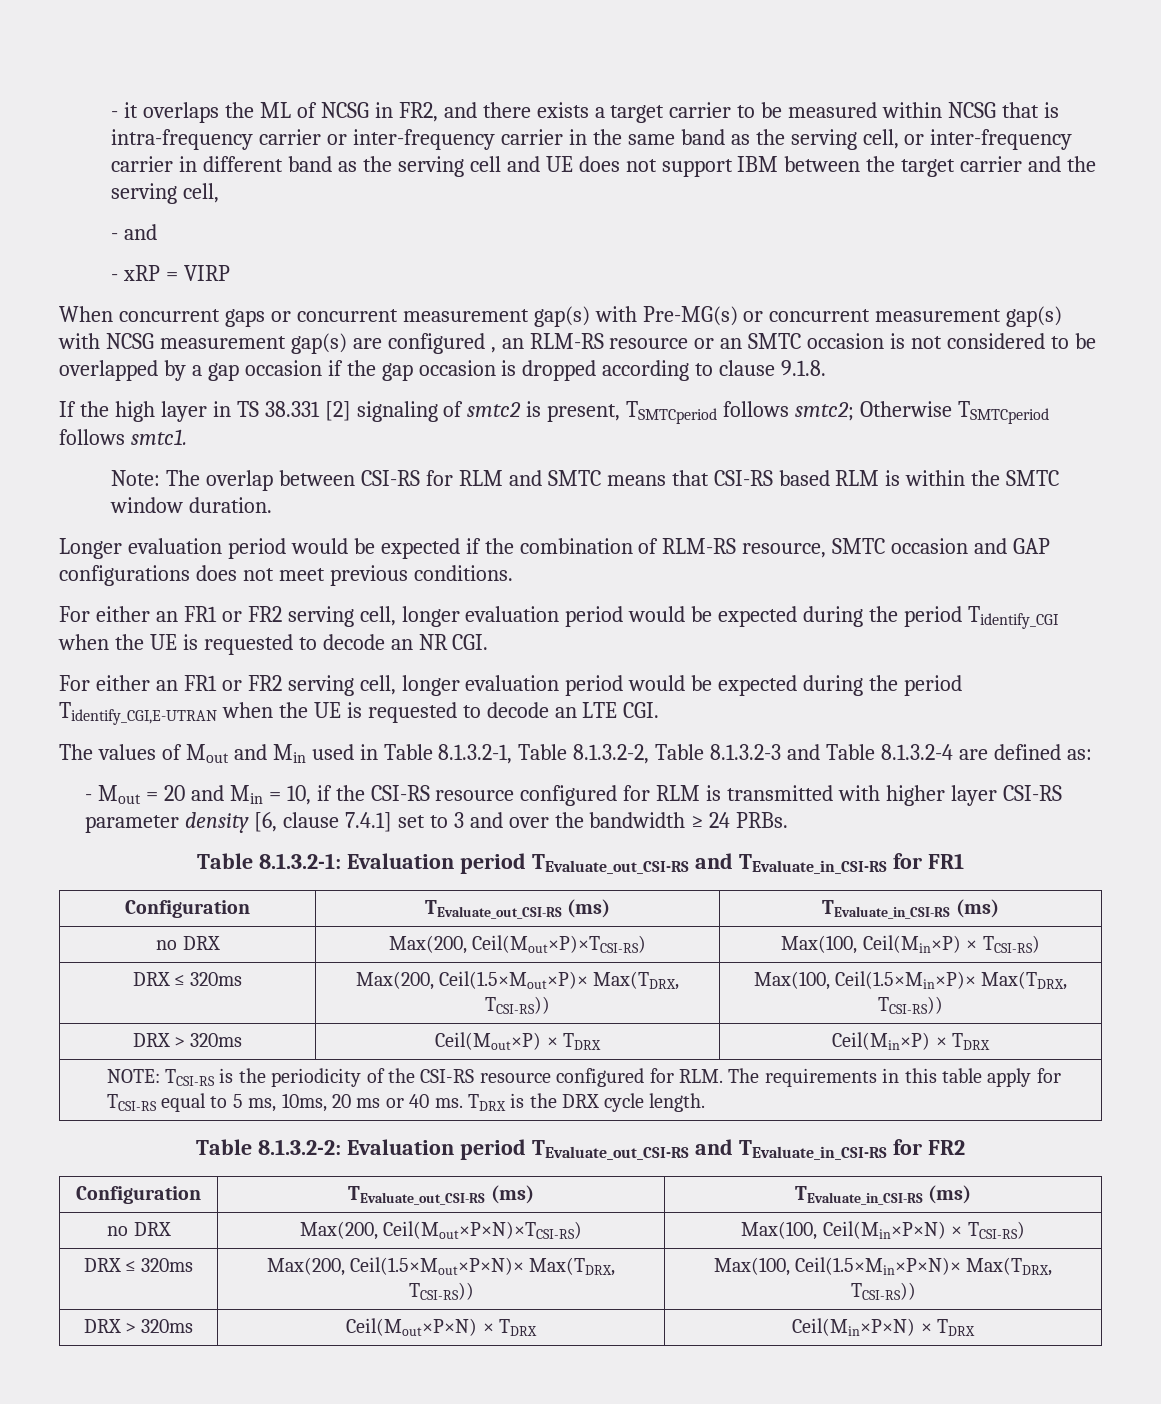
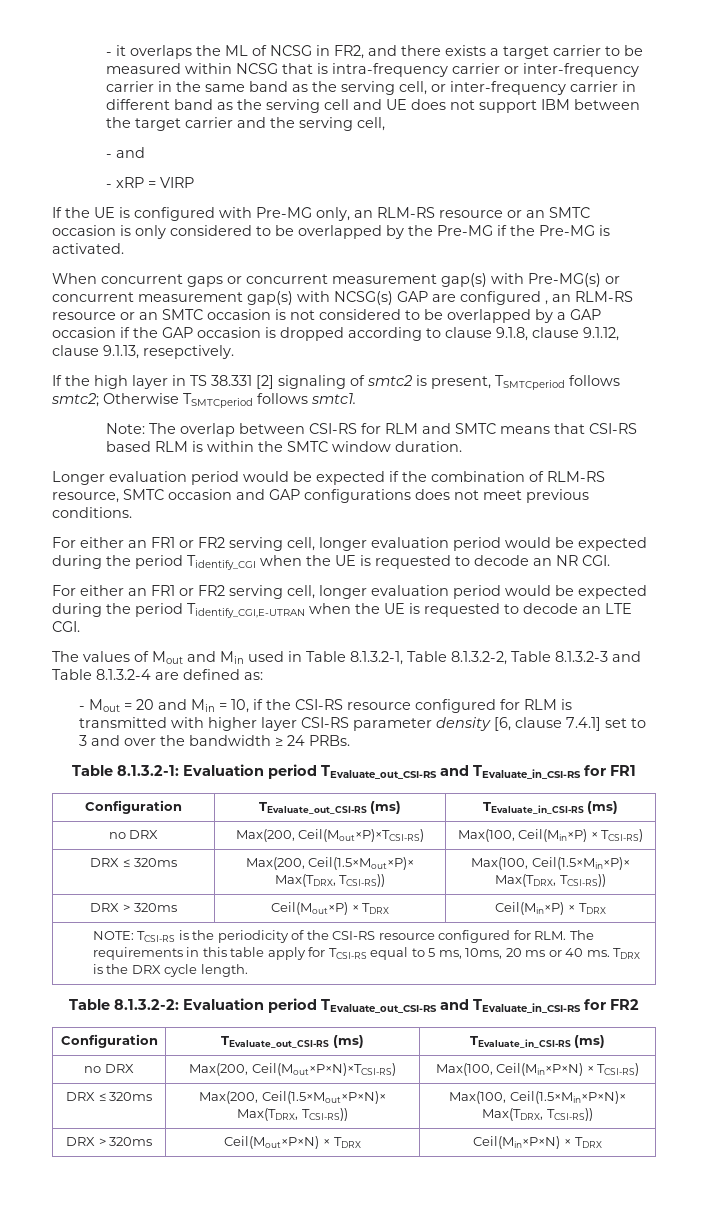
(231, 273) none -> [52,207,590,221] [52,225,610,239] [52,243,124,254] // If the UE is configured with Pre-MG only, an RLM-RS resource or an SMTC occasion is only considered to be overlapped by the Pre-MG if the Pre-MG is activated.
[105,333,347,354] NCSG measurement gap(s) -> [334,291,428,305] NCSG(s) GAP
[207,363,239,381] gap -> [570,309,601,320] GAP
[381,363,413,381] gap -> [162,327,193,338] GAP
[781,360,827,376] 9.1.8. -> [496,327,619,341] [52,345,234,359] 9.1.8, clause 9.1.12, clause 9.1.13, resepctively.

